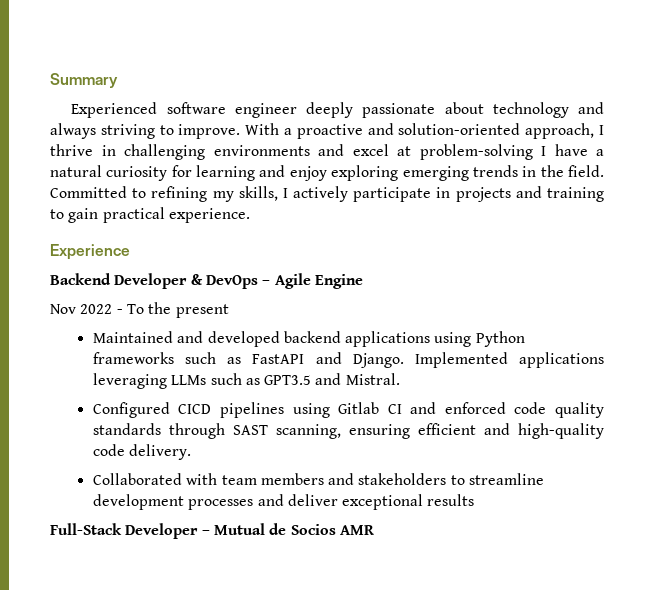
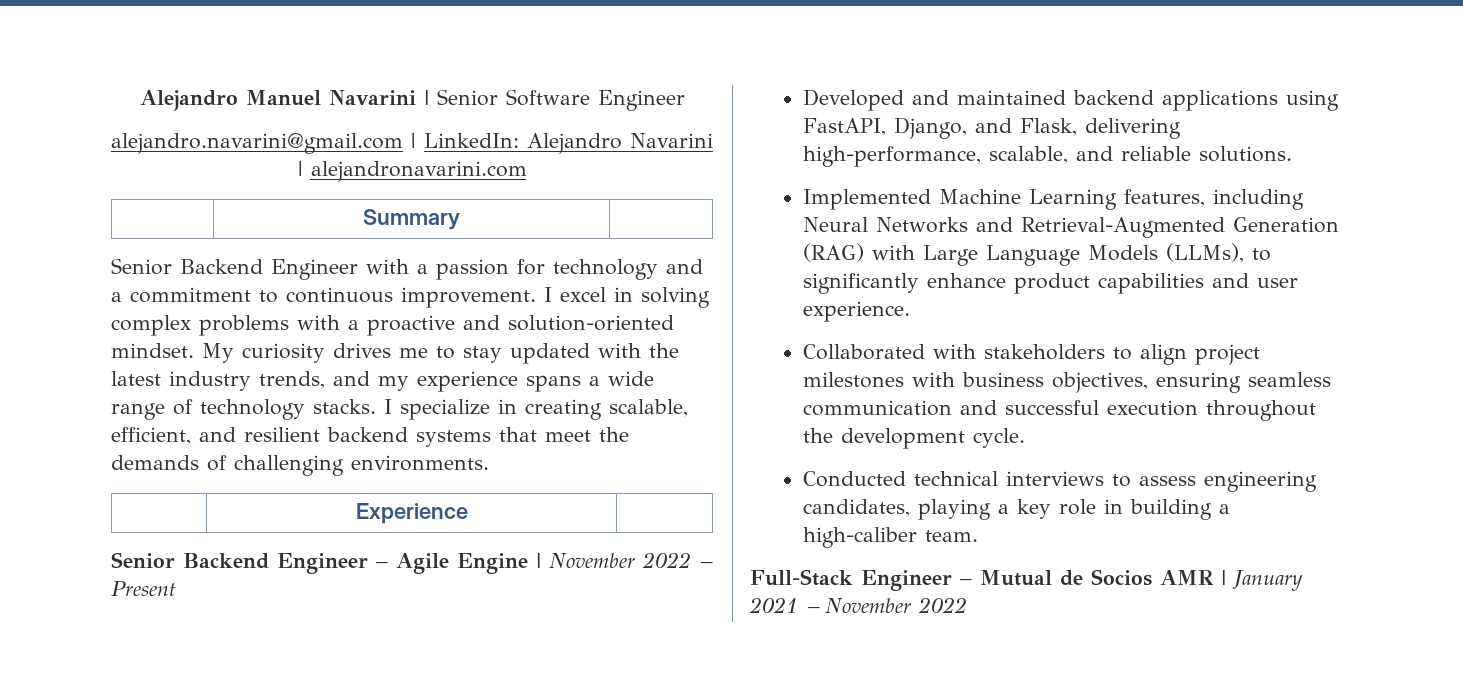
[50,73,118,88] [71,102,604,118] [50,123,604,139] [50,144,604,160] [50,165,605,181] [50,186,604,202] [50,207,250,223] [50,244,130,260] [50,273,363,289] [50,302,229,318] [92,331,525,347] [92,352,604,368] [92,373,400,389] [92,402,604,418] [92,423,604,439] [92,444,192,460] [92,473,545,485] [92,494,475,510] Summary // Experienced software engineer deeply passionate about technology and always striving to improve. With a proactive and solution-oriented approach, I thrive in challenging environments and excel at problem-solving I have a natural curiosity for learning and enjoy exploring emerging trends in the field. Committed to refining my skills, I actively participate in projects and training to gain practical experience. // Experience // Backend Developer & DevOps – Agile Engine // Nov 2022 - To the present // Maintained and developed backend applications using Python frameworks such as FastAPI and Django. Implemented applications leveraging LLMs such as GPT3.5 and Mistral. // Configured CICD pipelines using Gitlab CI and enforced code quality standards through SAST scanning, ensuring efficient and high-quality code delivery. // Collaborated with team members and stakeholders to streamline development processes and deliver exceptional results -> [139,89,685,111] [111,133,713,154] [297,161,527,182] [363,209,460,230] [111,258,703,280] [111,287,710,308] [111,315,674,336] [111,343,679,364] [111,371,654,392] [111,399,688,420] [111,427,629,447] [111,455,489,476] [355,503,468,524] [111,552,713,574] [111,581,176,596] [803,89,1340,111] [803,117,1182,139] [803,146,1293,167] [803,189,1305,210] [803,217,1340,238] [803,243,1272,266] [803,273,1299,294] [803,301,911,322] [803,344,1261,365] [803,372,1332,393] [803,400,1317,421] [803,428,1026,449] [803,471,1318,492] [803,499,1231,520] [803,527,979,548] Alejandro Manuel Navarini | Senior Software Engineer // alejandro.navarini@gmail.com | LinkedIn: Alejandro Navarini | alejandronavarini.com // | Summary | // Senior Backend Engineer with a passion for technology and a commitment to continuous improvement. I excel in solving complex problems with a proactive and solution-oriented mindset. My curiosity drives me to stay updated with the latest industry trends, and my experience spans a wide range of technology stacks. I specialize in creating scalable, efficient, and resilient backend systems that meet the demands of challenging environments. // | Experience | // Senior Backend Engineer – Agile Engine | November 2022 – Present // Developed and maintained backend applications using FastAPI, Django, and Flask, delivering high-performance, scalable, and reliable solutions. // Implemented Machine Learning features, including Neural Networks and Retrieval-Augmented Generation (RAG) with Large Language Models (LLMs), to significantly enhance product capabilities and user experience. // Collaborated with stakeholders to align project milestones with business objectives, ensuring seamless communication and successful execution throughout the development cycle. // Conducted technical interviews to assess engineering candidates, playing a key role in building a high-caliber team.
[125,523,199,539] Developer -> [861,570,952,591] Engineer
(374, 530) none -> [1221,570,1303,591] [749,597,967,613] | January 2021 – November 2022

